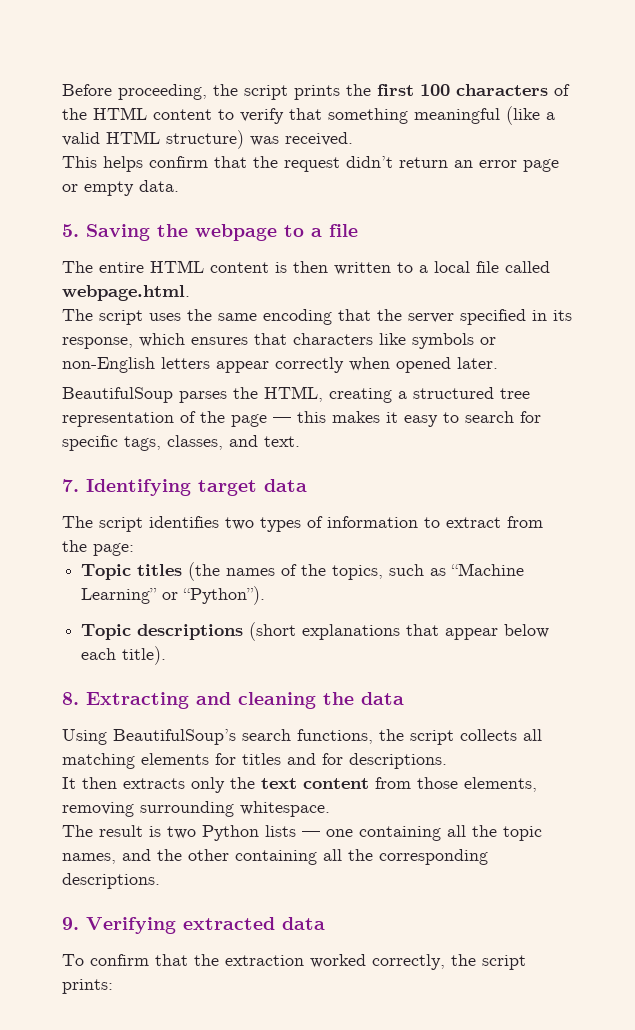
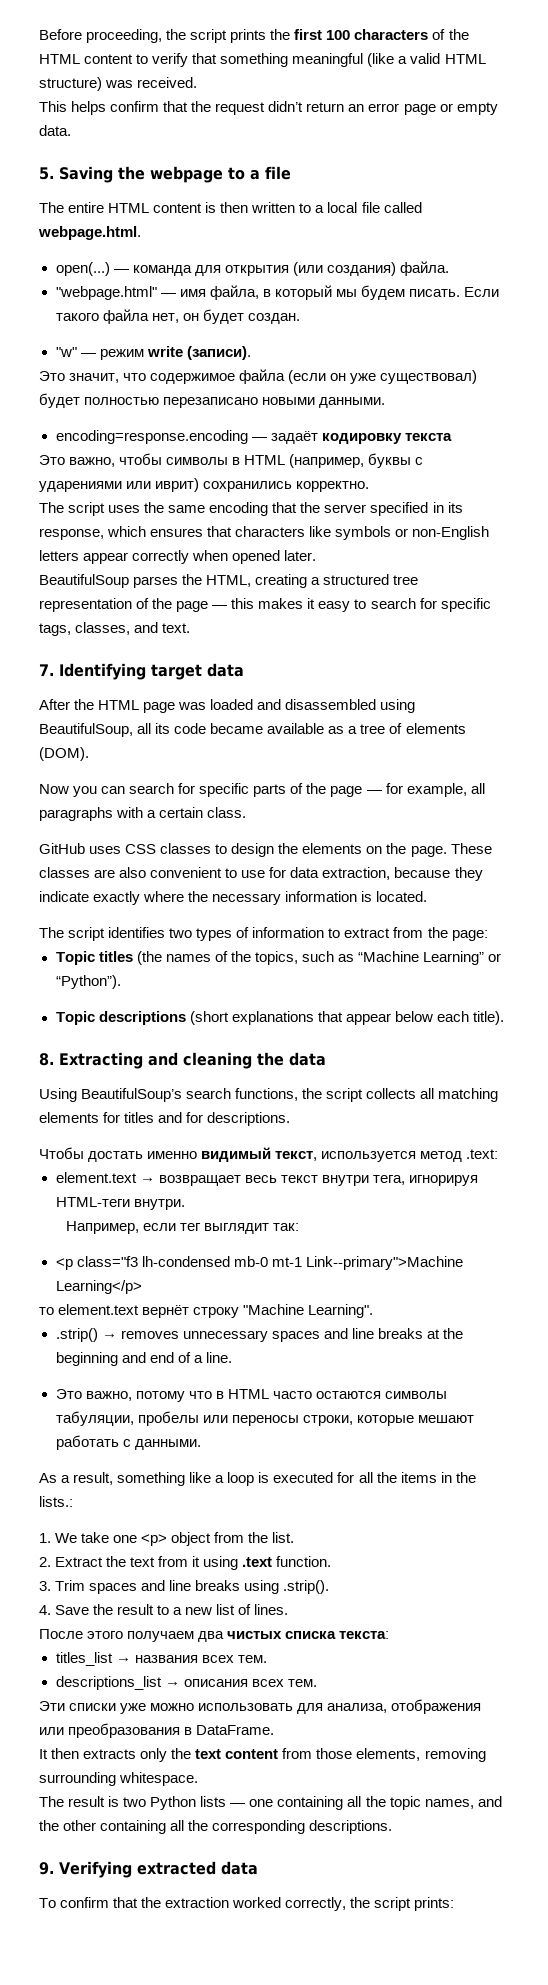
(190, 293) none -> [55,261,449,276] [55,285,499,300] [55,309,300,324] [55,346,251,360] [39,369,478,384] [39,393,386,408] [55,430,452,444] [39,453,424,468] [39,478,370,492] // open(...) — команда для открытия (или создания) файла. // "webpage.html" — имя файла, в который мы будем писать. Если такого файла нет, он будет создан. // "w" — режим write (записи). // Это значит, что содержимое файла (если он уже существовал) будет полностью перезаписано новыми данными. // encoding=response.encoding — задаёт кодировку текста // Это важно, чтобы символы в HTML (например, буквы с ударениями или иврит) сохранились корректно.
(307, 485) none -> [39,699,416,713] [39,723,466,737] [39,747,89,761] [39,783,485,797] [39,807,247,821] [39,843,492,857] [39,867,483,881] [39,891,428,905] // After the HTML page was loaded and disassembled using BeautifulSoup, all its code became available as a tree of elements (DOM). // Now you can search for specific parts of the page — for example, all paragraphs with a certain class. // GitHub uses CSS classes to design the elements on the page. These classes are also convenient to use for data extraction, because they indicate exactly where the necessary information is located.
(447, 761) none -> [39,1147,499,1162] [55,1172,478,1186] [55,1197,185,1210] [65,1221,300,1234] [55,1256,463,1270] [55,1280,142,1294] [39,1304,374,1318] [55,1328,463,1342] [55,1352,232,1366] [55,1389,447,1402] [55,1411,474,1426] [55,1435,201,1450] [39,1472,476,1486] [39,1496,73,1507] [39,1532,295,1546] [39,1556,332,1570] [39,1580,330,1594] [39,1604,289,1615] [39,1629,390,1642] [55,1652,267,1666] [55,1676,317,1690] [39,1699,482,1714] [39,1723,275,1738] // Чтобы достать именно видимый текст, используется метод .text: // element.text → возвращает весь текст внутри тега, игнорируя HTML-теги внутри. // Например, если тег выглядит так: // <p class="f3 lh-condensed mb-0 mt-1 Link--primary">Machine Learning</p> // то element.text вернёт строку "Machine Learning". // .strip() → removes unnecessary spaces and line breaks at the beginning and end of a line. // Это важно, потому что в HTML часто остаются символы табуляции, пробелы или переносы строки, которые мешают работать с данными. // As a result, something like a loop is executed for all the items in the lists.: // 1. We take one <p> object from the list. // 2. Extract the text from it using .text function. // 3. Trim spaces and line breaks using .strip(). // 4. Save the result to a new list of lines. // После этого получаем два чистых списка текста: // titles_list → названия всех тем. // descriptions_list → описания всех тем. // Эти списки уже можно использовать для анализа, отображения или преобразования в DataFrame.

